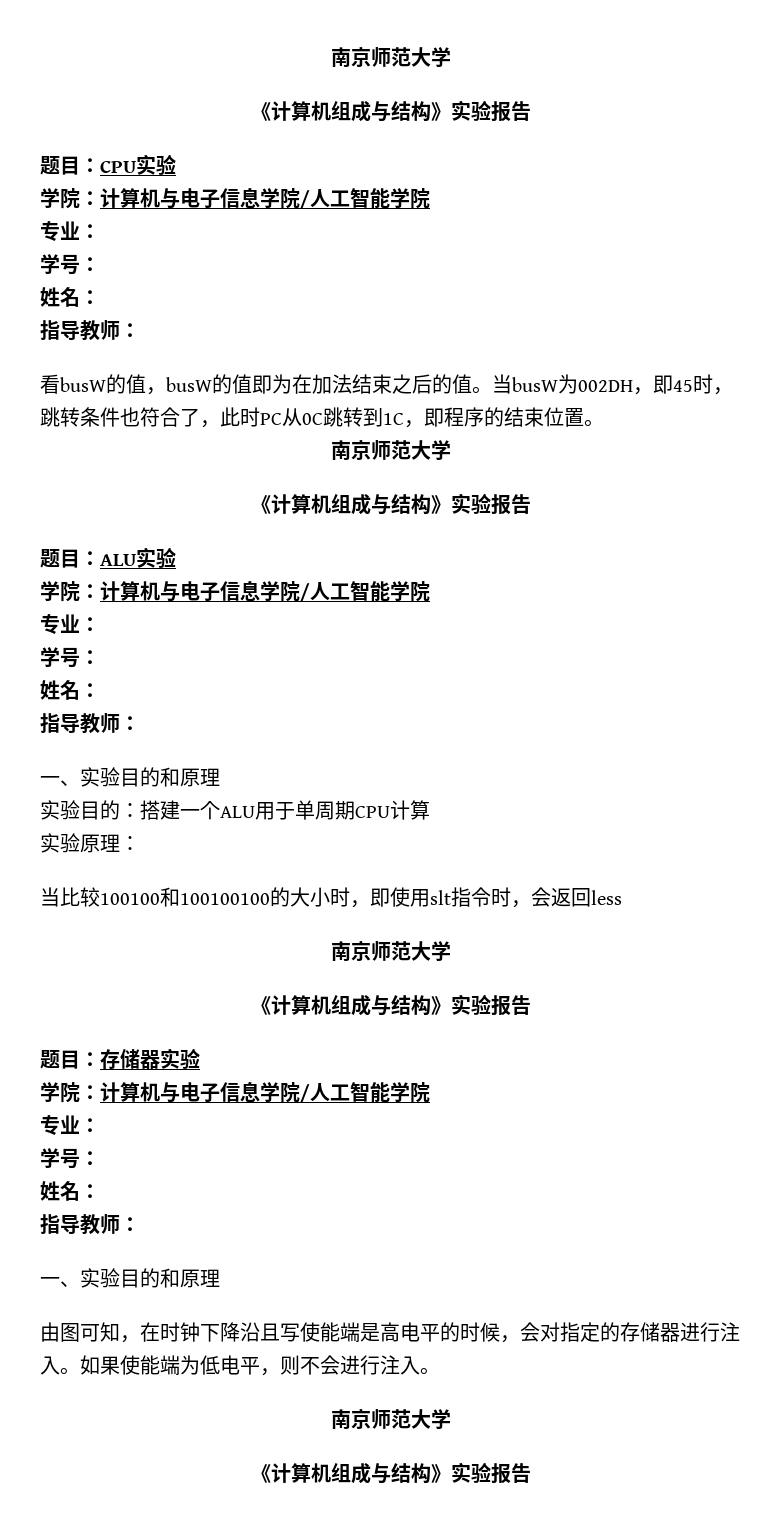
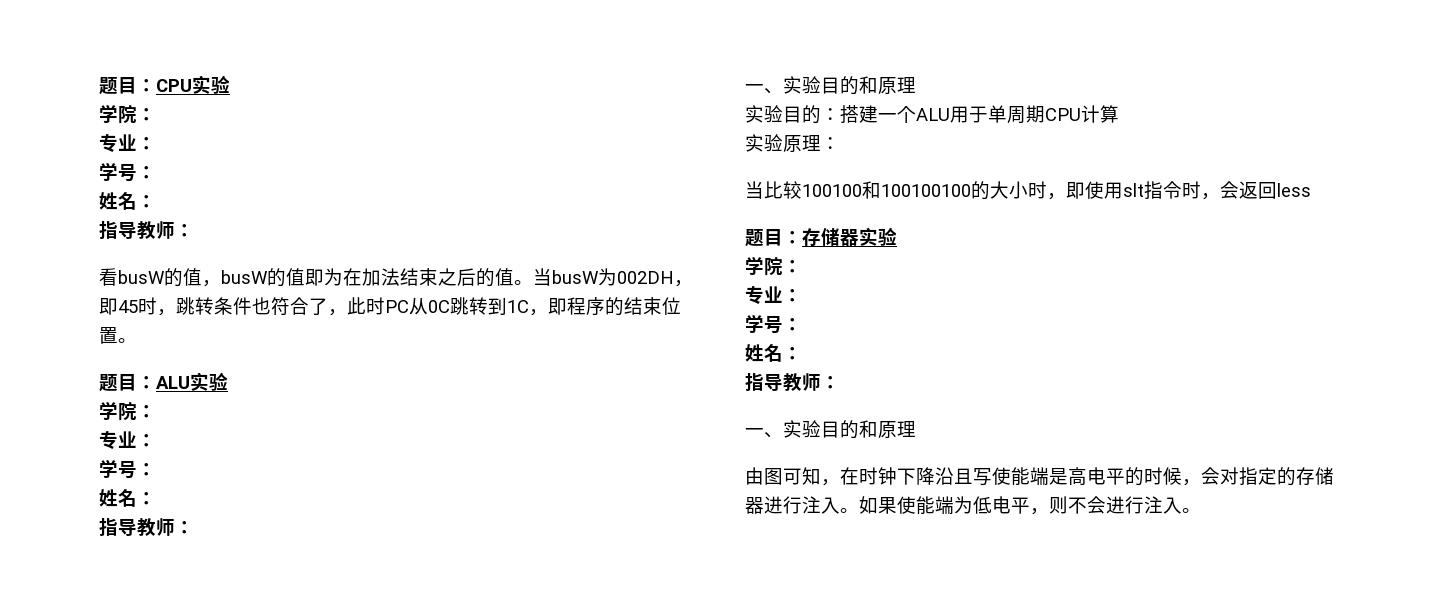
[331,47,451,67] [251,100,531,122] 南京师范大学 // 《计算机组成与结构》实验报告 // -> (99, 86) none
[100,187,430,209] 计算机与电子信息学院/人工智能学院 -> (156, 114) none
[331,440,451,460] [251,493,531,515] // 南京师范大学 // 《计算机组成与结构》实验报告 -> (137, 340) none
[100,580,430,602] 计算机与电子信息学院/人工智能学院 -> (156, 411) none
[331,941,451,961] [251,994,531,1016] // 南京师范大学 // 《计算机组成与结构》实验报告 -> (1311, 190) none
[100,1081,430,1103] 计算机与电子信息学院/人工智能学院 -> (802, 266) none
[331,1409,451,1429] [251,1462,531,1484] // 南京师范大学 // 《计算机组成与结构》实验报告 -> (1201, 510) none

